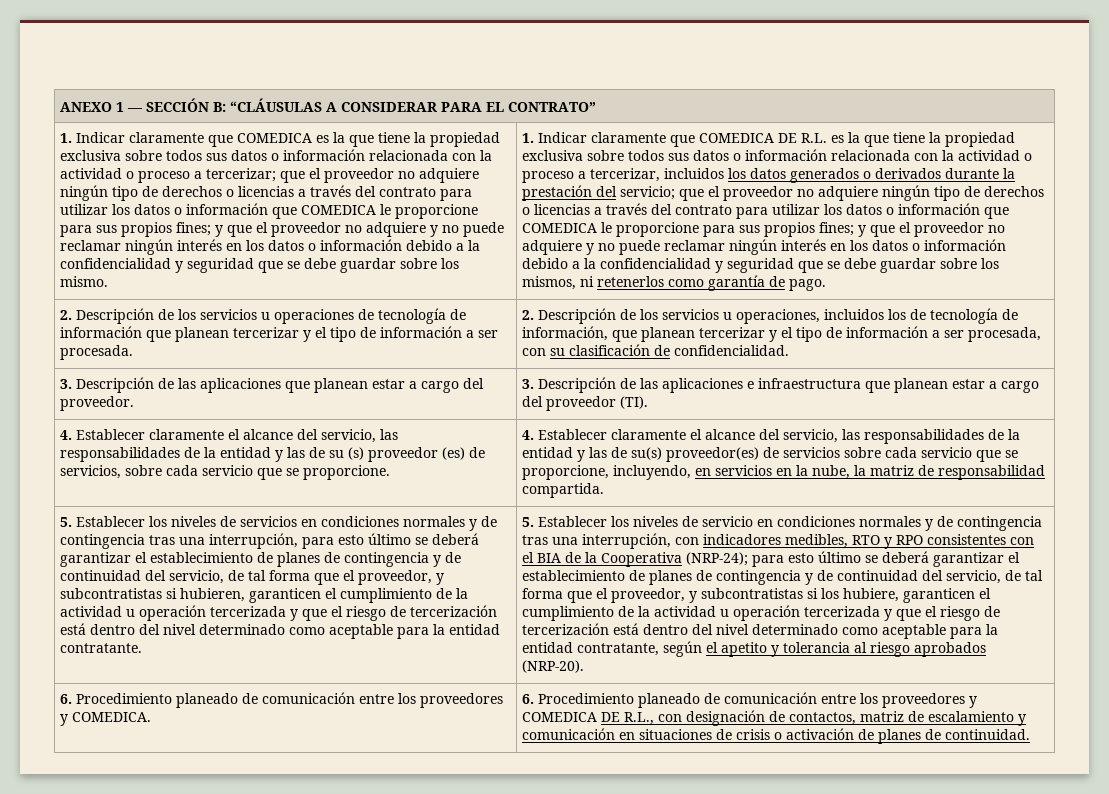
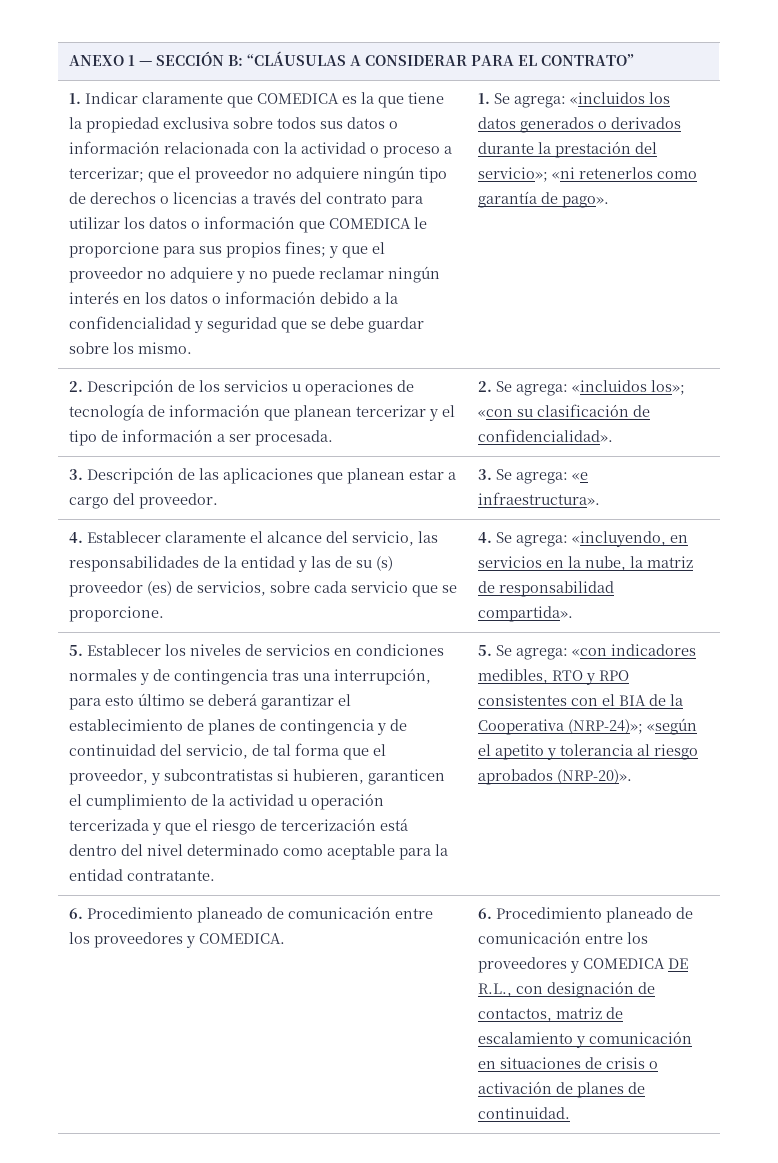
[538,132,1016,147] [522,149,1033,161] [522,168,725,183] Indicar claramente que COMEDICA DE R.L. es la que tiene la propiedad exclusiva sobre todos sus datos o información relacionada con la actividad o proceso a tercerizar, incluidos -> [493,92,645,108] Se agrega: «incluidos
[620,185,1045,201] [522,203,1010,219] [522,222,1006,237] [522,239,1007,255] [522,258,1000,273] [522,276,595,290] servicio; que el proveedor no adquiere ningún tipo de derechos o licencias a través del contrato para utilizar los datos o información que COMEDICA le proporcione para sus propios fines; y que el proveedor no adquiere y no puede reclamar ningún interés en los datos o información debido a la confidencialidad y seguridad que se debe guardar sobre los mismos, ni -> [477,167,575,182] servicio»; «ni
[789,279,827,291] pago. -> [561,196,609,208] pago».
[538,308,1019,324] [522,326,1042,342] [522,348,547,356] Descripción de los servicios u operaciones, incluidos los de tecnología de información, que planean tercerizar y el tipo de información a ser procesada, con -> [495,380,685,396] [477,409,513,417] Se agrega: «incluidos los»; «con
[674,345,790,356] confidencialidad. -> [477,429,613,442] confidencialidad».
[538,377,1040,393] [522,396,649,411] Descripción de las aplicaciones e infraestructura que planean estar a cargo del proveedor (TI). -> [495,469,588,484] [477,492,600,505] Se agrega: «e infraestructura».
[538,429,1021,444] [522,447,1019,462] [522,465,692,480] Establecer claramente el alcance del servicio, las responsabilidades de la entidad y las de su(s) proveedor(es) de servicios sobre cada servicio que se proporcione, incluyendo, -> [495,531,666,547] Se agrega: «incluyendo,
[522,483,605,498] compartida. -> [477,606,573,622] compartida».
[538,516,1043,531] [522,533,700,549] Establecer los niveles de servicio en condiciones normales y de contingencia tras una interrupción, con -> [495,645,607,660] Se agrega: «con
[686,551,1021,567] [522,570,1044,585] [522,588,992,603] [522,605,1001,621] [522,623,999,639] [522,641,703,657] (NRP-24); para esto último se deberá garantizar el establecimiento de planes de contingencia y de continuidad del servicio, de tal forma que el proveedor, y subcontratistas si los hubiere, garanticen el cumplimiento de la actividad u operación tercerizada y que el riesgo de tercerización está dentro del nivel determinado como aceptable para la entidad contratante, según -> [567,718,697,735] (NRP-24)»; «según
[522,660,585,673] (NRP-20). -> [556,769,632,784] (NRP-20)».

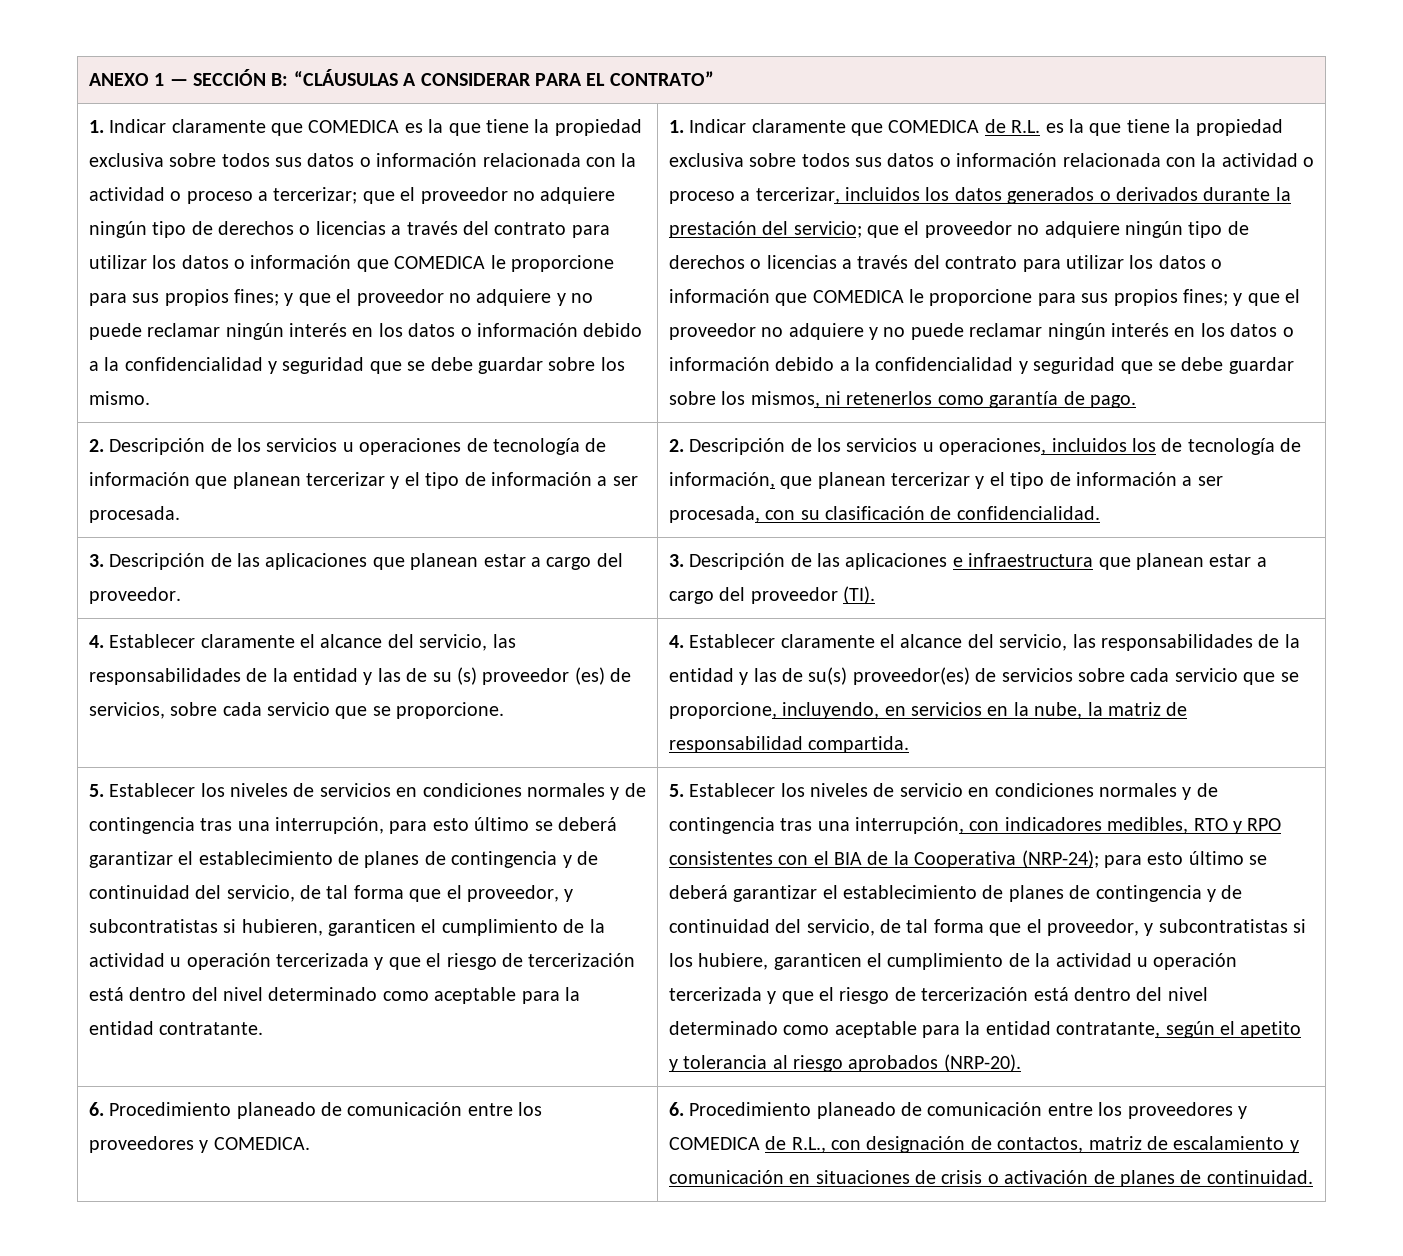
[493,92,645,108] Se agrega: «incluidos -> [689,119,1283,136] [668,153,1315,167] [668,187,920,204] Indicar claramente que COMEDICA de R.L. es la que tiene la propiedad exclusiva sobre todos sus datos o información relacionada con la actividad o proceso a tercerizar, incluidos
[477,167,575,182] servicio»; «ni -> [793,221,1249,238] [668,255,1223,272] [668,289,1301,306] [668,323,1294,340] [668,357,1294,374] [668,391,841,408] servicio; que el proveedor no adquiere ningún tipo de derechos o licencias a través del contrato para utilizar los datos o información que COMEDICA le proporcione para sus propios fines; y que el proveedor no adquiere y no puede reclamar ningún interés en los datos o información debido a la confidencialidad y seguridad que se debe guardar sobre los mismos, ni
[561,196,609,208] pago». -> [1089,395,1136,408] pago.
[495,380,685,396] [477,409,513,417] Se agrega: «incluidos los»; «con -> [689,438,1302,455] [668,472,1223,489] [668,506,796,523] Descripción de los servicios u operaciones, incluidos los de tecnología de información, que planean tercerizar y el tipo de información a ser procesada, con
[477,429,613,442] confidencialidad». -> [956,506,1100,520] confidencialidad.
[495,469,588,484] [477,492,600,505] Se agrega: «e infraestructura». -> [689,553,1267,570] [668,586,875,604] Descripción de las aplicaciones e infraestructura que planean estar a cargo del proveedor (TI).
[495,531,666,547] Se agrega: «incluyendo, -> [689,634,1300,651] [668,667,1299,685] [668,702,880,719] Establecer claramente el alcance del servicio, las responsabilidades de la entidad y las de su(s) proveedor(es) de servicios sobre cada servicio que se proporcione, incluyendo,
[477,606,573,622] compartida». -> [808,736,910,753] compartida.
[495,645,607,660] Se agrega: «con -> [689,783,1218,800] [668,817,1000,834] Establecer los niveles de servicio en condiciones normales y de contingencia tras una interrupción, con
[567,718,697,735] (NRP-24)»; «según -> [1021,850,1268,868] [668,885,1243,902] [668,919,1307,936] [668,953,1238,970] [668,987,1208,1004] [668,1021,1215,1038] (NRP-24); para esto último se deberá garantizar el establecimiento de planes de contingencia y de continuidad del servicio, de tal forma que el proveedor, y subcontratistas si los hubiere, garanticen el cumplimiento de la actividad u operación tercerizada y que el riesgo de tercerización está dentro del nivel determinado como aceptable para la entidad contratante, según
[556,769,632,784] (NRP-20)». -> [943,1054,1021,1072] (NRP-20).
[667,958,688,969] DE -> [765,1136,787,1150] de

